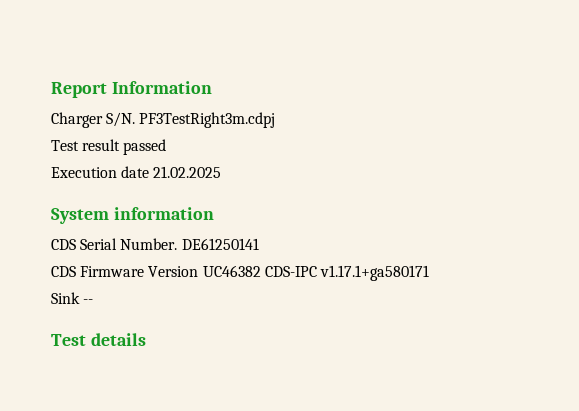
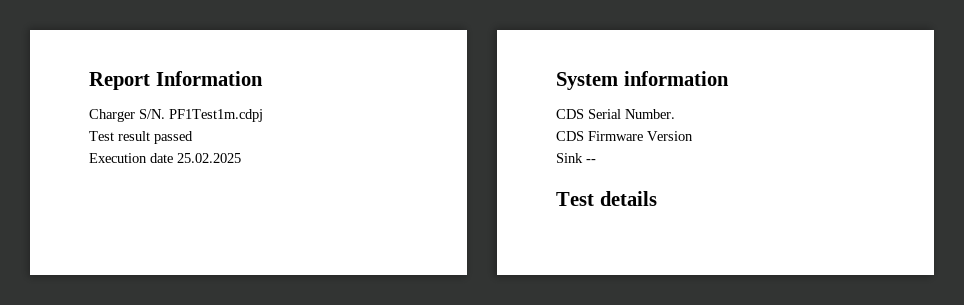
[139,112,276,128] PF3TestRight3m.cdpj -> [169,109,263,122] PF1Test1m.cdpj
[153,166,222,178] 21.02.2025 -> [177,153,241,163] 25.02.2025
[181,238,259,250] DE61250141 -> (675, 114) none
[202,265,429,281] UC46382 CDS-IPC v1.17.1+ga580171 -> (693, 136) none

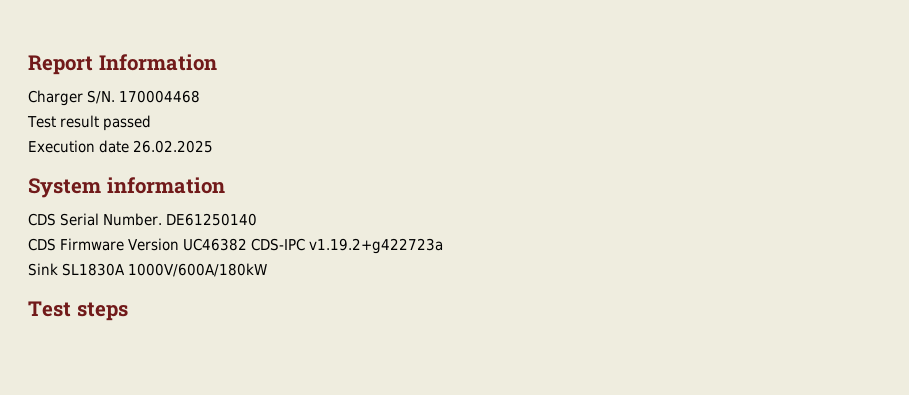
[169,109,263,122] PF1Test1m.cdpj -> [119,90,200,103] 170004468
[177,153,241,163] 25.02.2025 -> [133,140,213,153] 26.02.2025
(675, 114) none -> [165,213,257,226] DE61250140
(693, 136) none -> [182,238,443,254] UC46382 CDS-IPC v1.19.2+g422723a
[586,159,596,163] [556,191,657,206] -- // Test details -> [62,263,267,277] [28,301,128,321] SL1830A 1000V/600A/180kW // Test steps

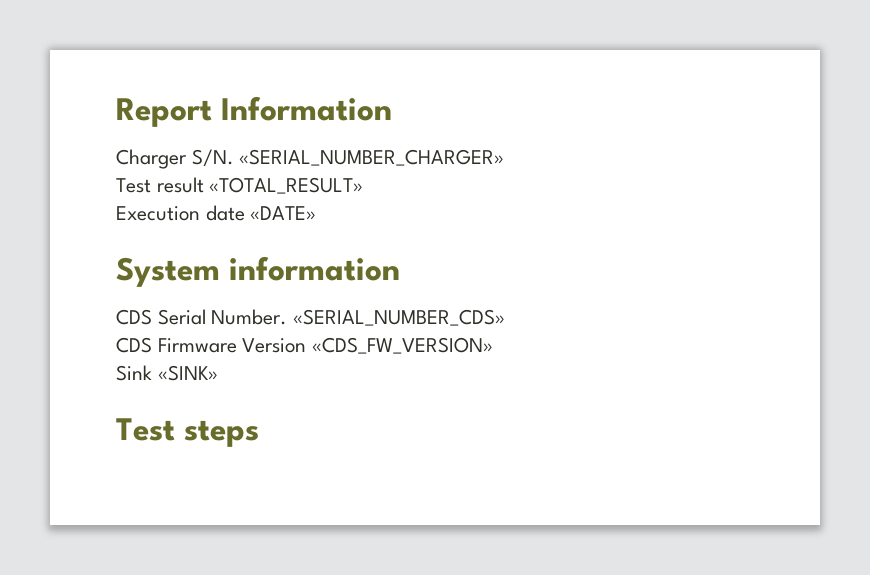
[119,90,200,103] 170004468 -> [239,149,505,166] «SERIAL_NUMBER_CHARGER»
[102,115,151,131] passed -> [209,177,364,194] «TOTAL_RESULT»
[133,140,213,153] 26.02.2025 -> [250,206,317,220] «DATE»
[165,213,257,226] DE61250140 -> [293,309,506,326] «SERIAL_NUMBER_CDS»
[182,238,443,254] UC46382 CDS-IPC v1.19.2+g422723a -> [312,337,494,354] «CDS_FW_VERSION»
[62,263,267,277] SL1830A 1000V/600A/180kW -> [157,365,218,381] «SINK»

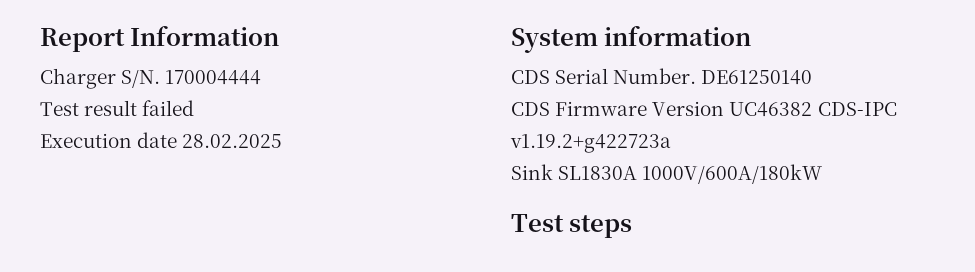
[239,149,505,166] «SERIAL_NUMBER_CHARGER» -> [165,70,262,85] 170004444
[209,177,364,194] «TOTAL_RESULT» -> [142,100,195,116] failed
[250,206,317,220] «DATE» -> [182,134,283,148] 28.02.2025
[293,309,506,326] «SERIAL_NUMBER_CDS» -> [701,70,813,85] DE61250140
[312,337,494,354] «CDS_FW_VERSION» -> [729,102,897,117] [510,134,671,153] UC46382 CDS-IPC v1.19.2+g422723a
[157,365,218,381] «SINK» -> [558,164,823,184] SL1830A 1000V/600A/180kW

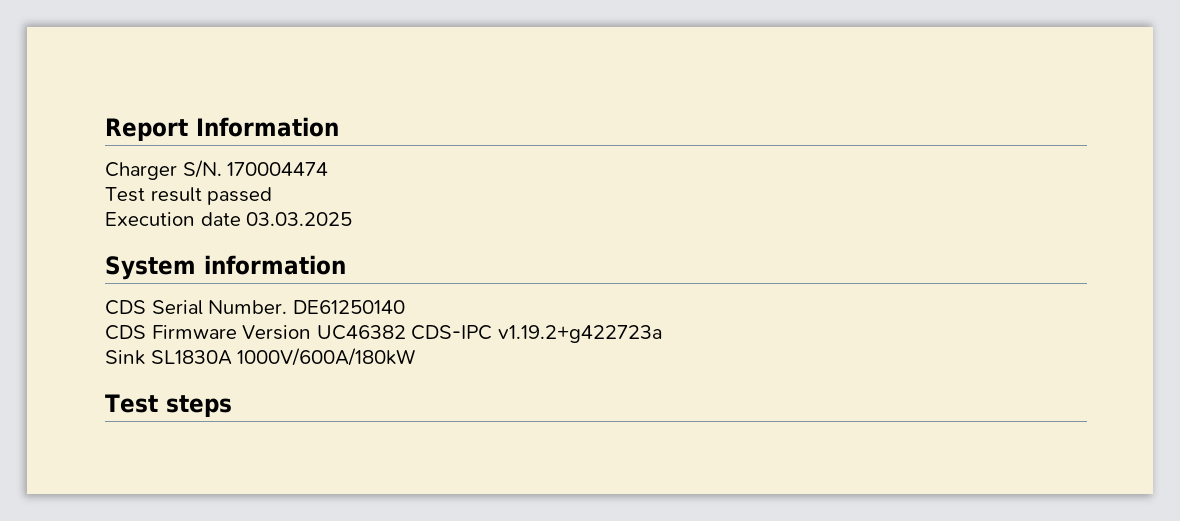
[165,70,262,85] 170004444 -> [227,162,329,176] 170004474
[142,100,195,116] failed -> [207,187,273,205] passed
[182,134,283,148] 28.02.2025 -> [246,212,353,226] 03.03.2025

